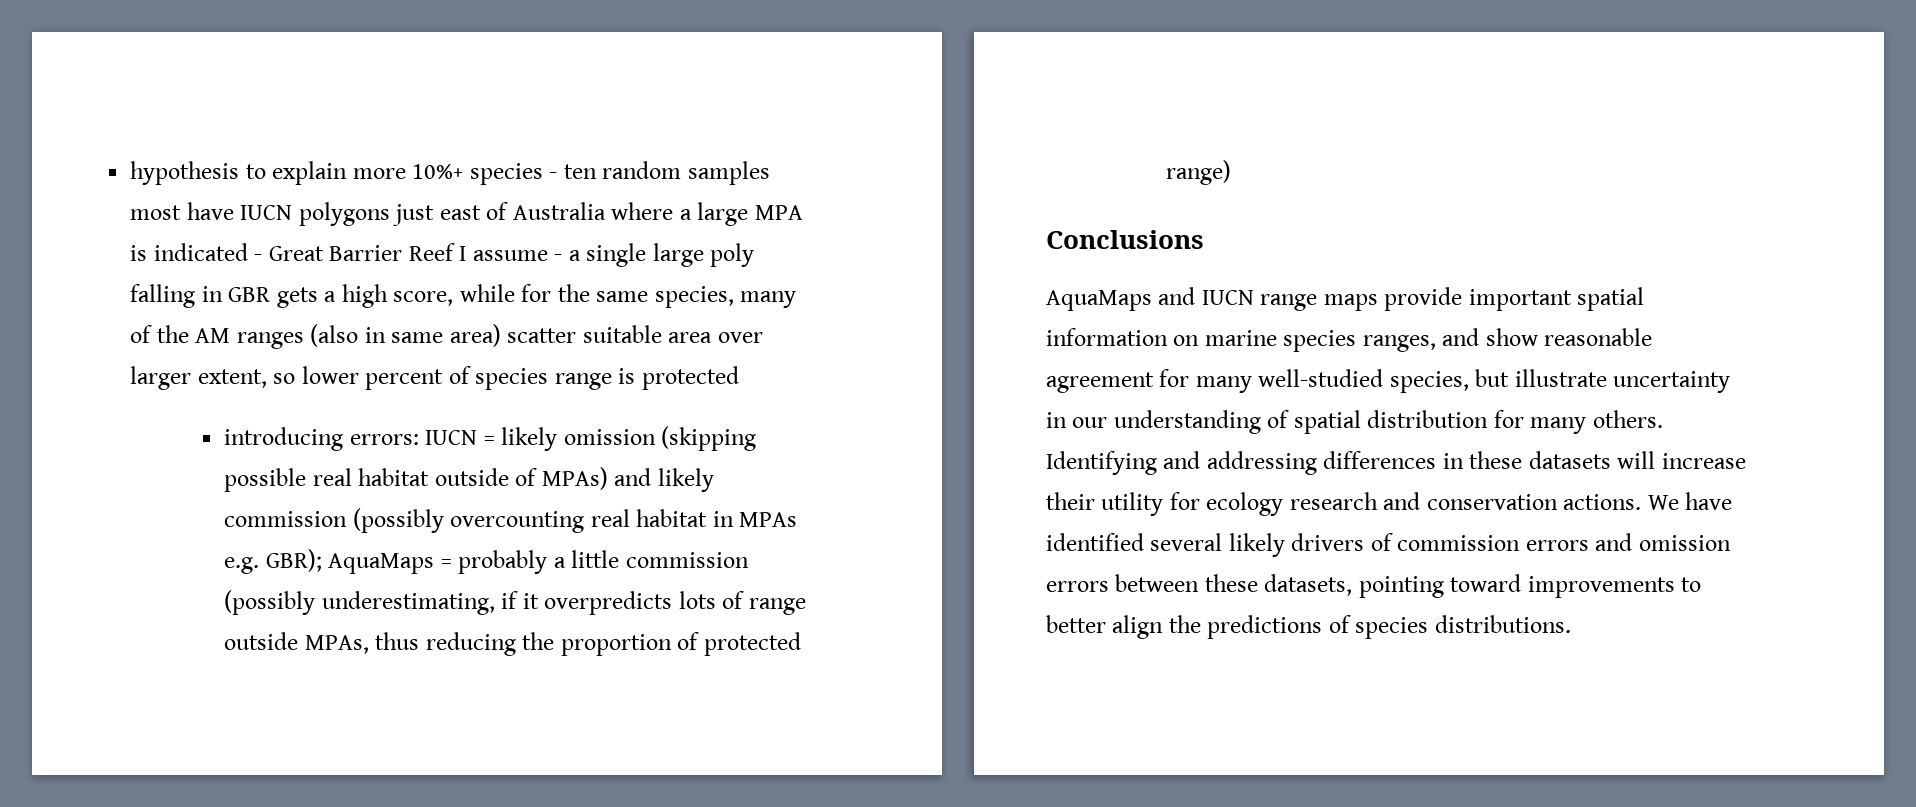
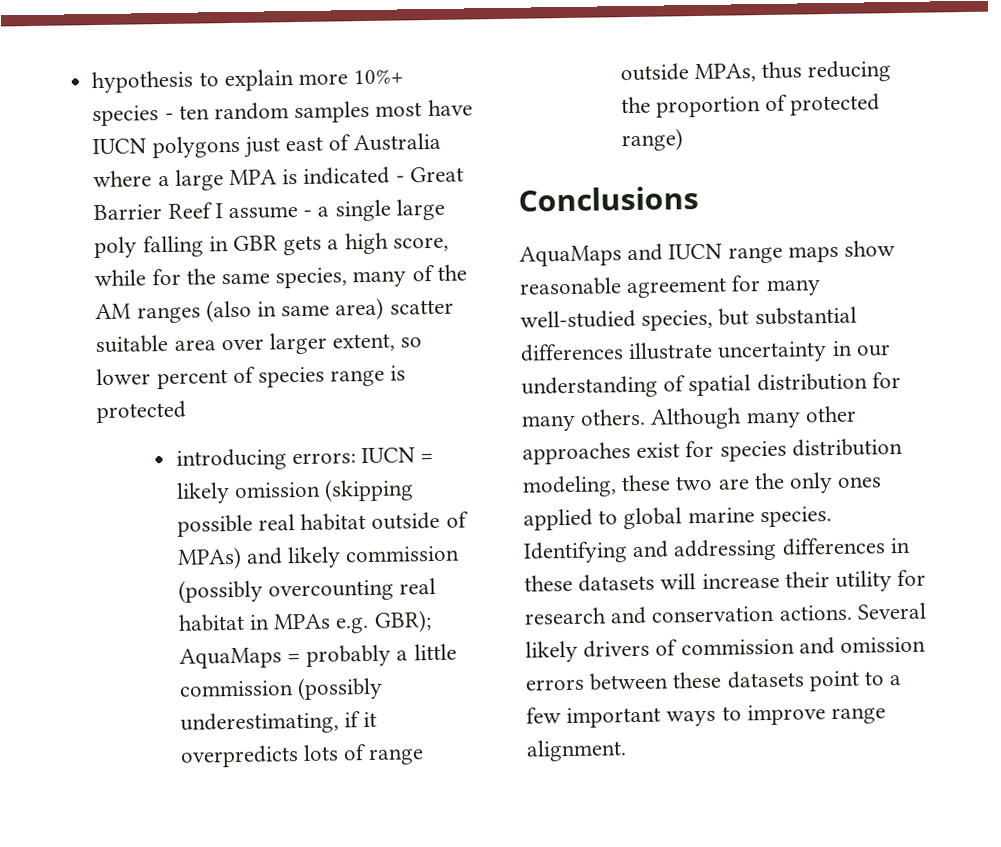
[1384,287,1645,311] [1046,328,1480,352] provide important spatial information on marine species ranges, and -> (839, 254) none
(1510, 378) none -> [754,306,857,326] [520,343,624,362] substantial differences
(1663, 419) none -> [650,405,857,430] [522,437,903,465] [522,472,883,498] [523,506,832,531] Although many other approaches exist for species distribution modeling, these two are the only ones applied to global marine species.
[1206,492,1284,516] ecology -> (927, 578) none
[1647,492,1733,510] [1046,533,1223,551] We have identified several -> [856,602,926,620] Several
[1525,540,1589,551] errors -> (795, 647) none
[1264,574,1702,598] [1046,615,1571,639] datasets, pointing toward improvements to better align the predictions of species distributions. -> [726,670,902,692] [526,704,887,729] [526,739,627,762] datasets point to a few important ways to improve range alignment.

